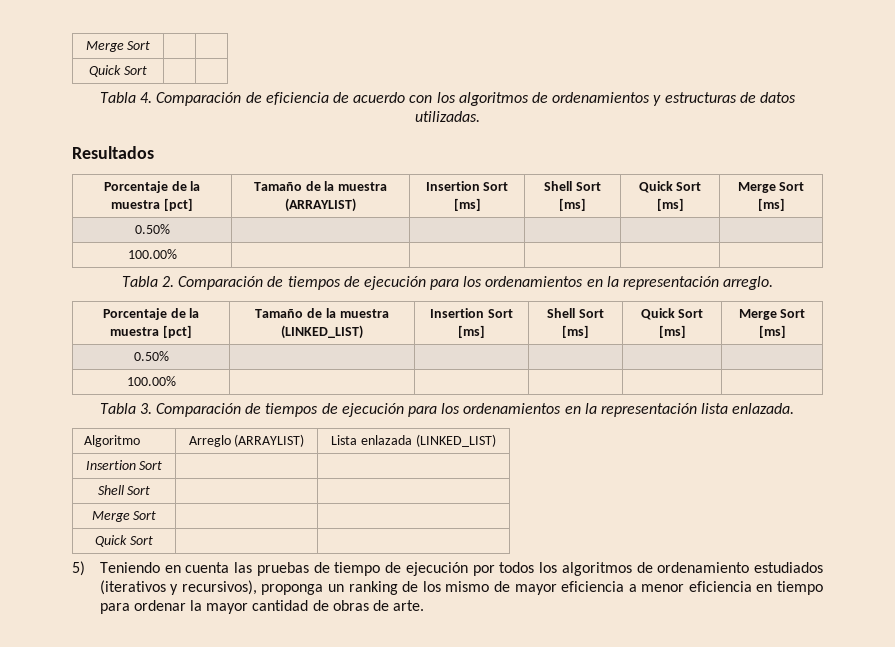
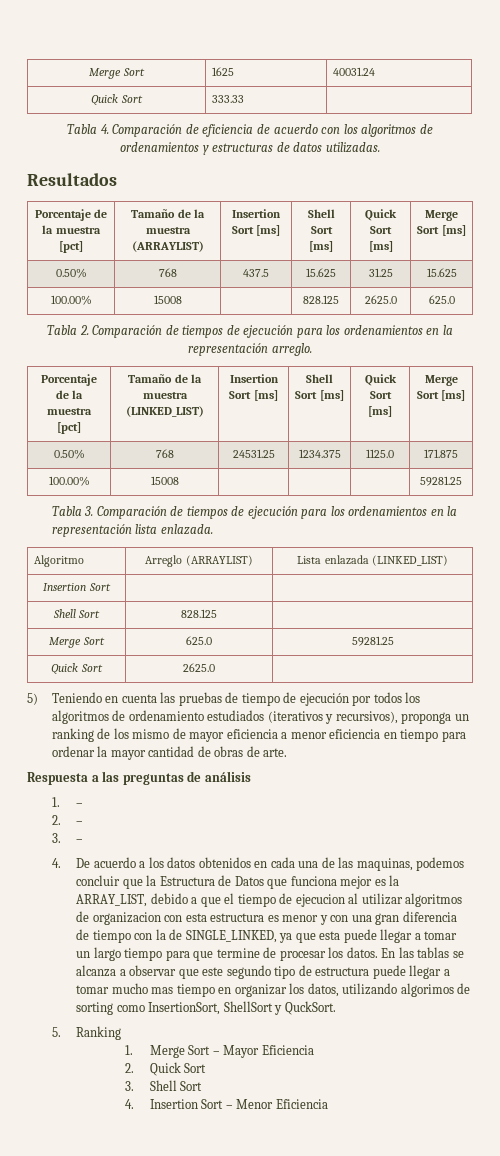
[85,41,151,52] [89,65,147,77] Merge Sort | | // Quick Sort | -> [89,68,145,79] [212,67,235,76] [333,67,376,76] [91,94,143,106] [212,95,245,103] Merge Sort | 1625 | 40031.24 // Quick Sort | 333.33
[127,249,177,259] | | | | // 100.00% | | | | | -> [158,268,177,277] [243,269,269,277] [306,268,336,277] [368,268,393,277] [426,268,457,277] [50,295,92,305] [153,295,182,304] [303,295,339,304] [364,295,397,304] [428,295,455,304] 768 | 437.5 | 15.625 | 31.25 | 15.625 // 100.00% | 15008 | | 828.125 | 2625.0 | 625.0
[126,376,176,386] | | | | // 100.00% | | | | | -> [155,449,174,458] [232,449,275,458] [298,449,341,458] [366,449,394,458] [424,449,458,458] [48,476,90,486] [150,476,179,485] [420,476,462,486] 768 | 24531.25 | 1234.375 | 1125.0 | 171.875 // 100.00% | 15008 | | | | 59281.25
[91,511,157,522] [95,535,153,547] | // Merge Sort | | // Quick Sort | -> [181,609,217,618] [49,637,105,648] [186,636,212,645] [351,636,394,646] [51,663,103,675] [183,663,215,672] 828.125 | // Merge Sort | 625.0 | 59281.25 // Quick Sort | 2625.0
(425, 605) none -> [27,771,251,785] [51,797,83,807] [51,815,83,825] [51,833,83,843] [51,857,465,871] [75,875,400,889] [75,893,463,907] [75,911,457,925] [75,929,458,943] [75,947,464,961] [75,965,450,979] [75,983,471,997] [75,1001,336,1015] [51,1026,121,1040] [124,1045,314,1058] [124,1062,207,1076] [124,1080,203,1091] [124,1099,328,1109] // Respuesta a las preguntas de análisis // 1. – // 2. – // 3. – // 4. De acuerdo a los datos obtenidos en cada una de las maquinas, podemos concluir que la Estructura de Datos que funciona mejor es la ARRAY_LIST, debido a que el tiempo de ejecucion al utilizar algoritmos de organizacion con esta estructura es menor y con una gran diferencia de tiempo con la de SINGLE_LINKED, ya que esta puede llegar a tomar un largo tiempo para que termine de procesar los datos. En las tablas se alcanza a observar que este segundo tipo de estructura puede llegar a tomar mucho mas tiempo en organizar los datos, utilizando algorimos de sorting como InsertionSort, ShellSort y QuckSort. // 5. Ranking // 1. Merge Sort – Mayor Eficiencia // 2. Quick Sort // 3. Shell Sort // 4. Insertion Sort – Menor Eficiencia

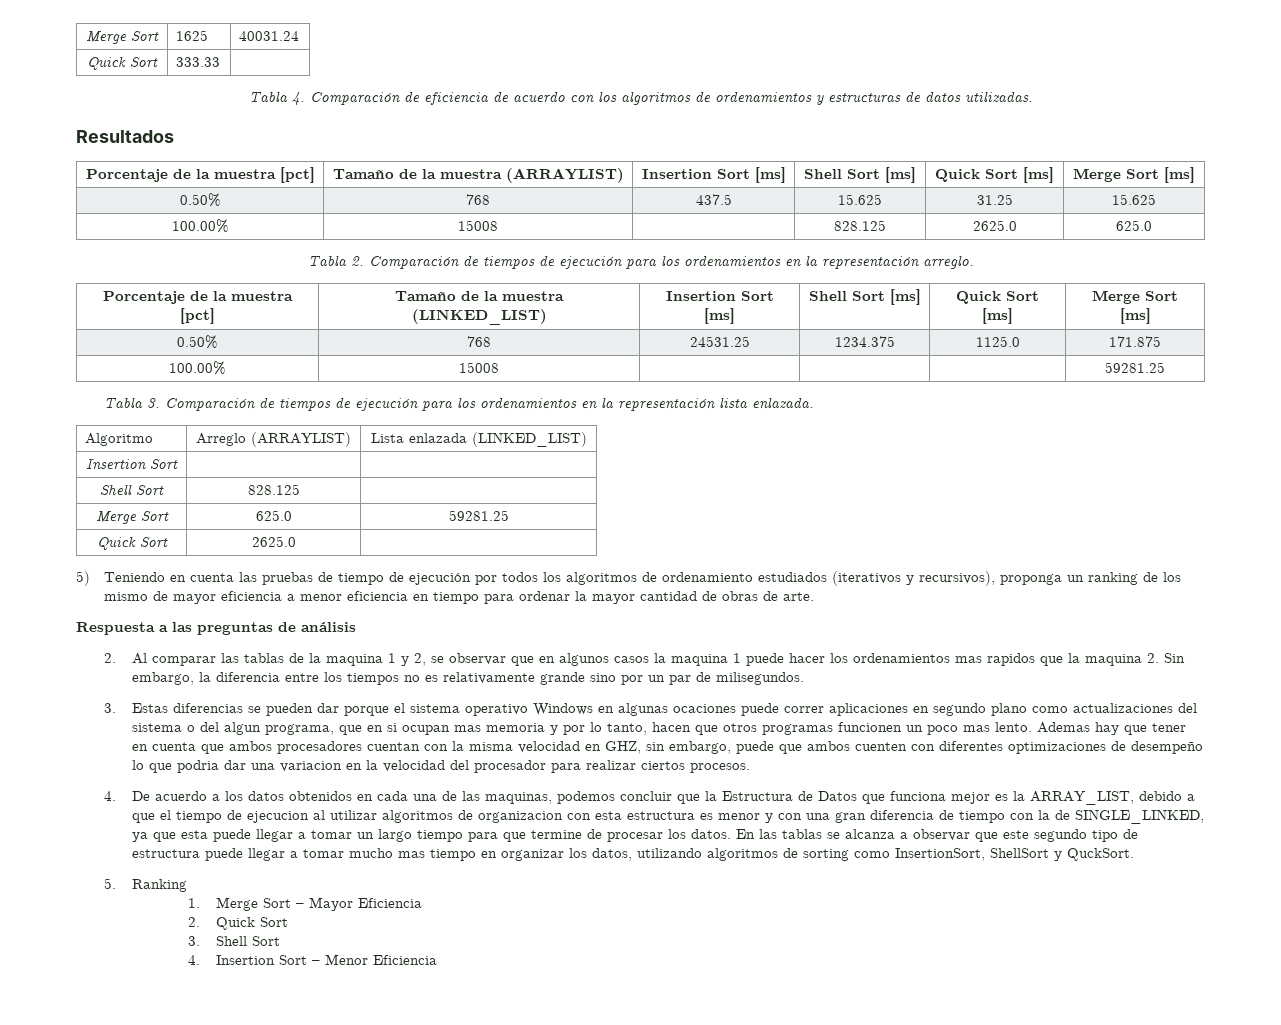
[51,797,83,807] [51,815,83,825] [51,833,83,843] 1. – // 2. – // 3. – -> [103,653,1185,666] [131,672,804,685] [103,703,1197,716] [131,722,1186,735] [131,741,1203,754] [131,760,750,773] 2. Al comparar las tablas de la maquina 1 y 2, se observar que en algunos casos la maquina 1 puede hacer los ordenamientos mas rapidos que la maquina 2. Sin embargo, la diferencia entre los tiempos no es relativamente grande sino por un par de milisegundos. // 3. Estas diferencias se pueden dar porque el sistema operativo Windows en algunas ocaciones puede correr aplicaciones en segundo plano como actualizaciones del sistema o del algun programa, que en si ocupan mas memoria y por lo tanto, hacen que otros programas funcionen un poco mas lento. Ademas hay que tener en cuenta que ambos procesadores cuentan con la misma velocidad en GHZ, sin embargo, puede que ambos cuenten con diferentes optimizaciones de desempeño lo que podria dar una variacion en la velocidad del procesador para realizar ciertos procesos.
[400,983,454,997] algorimos -> [706,848,778,861] algoritmos

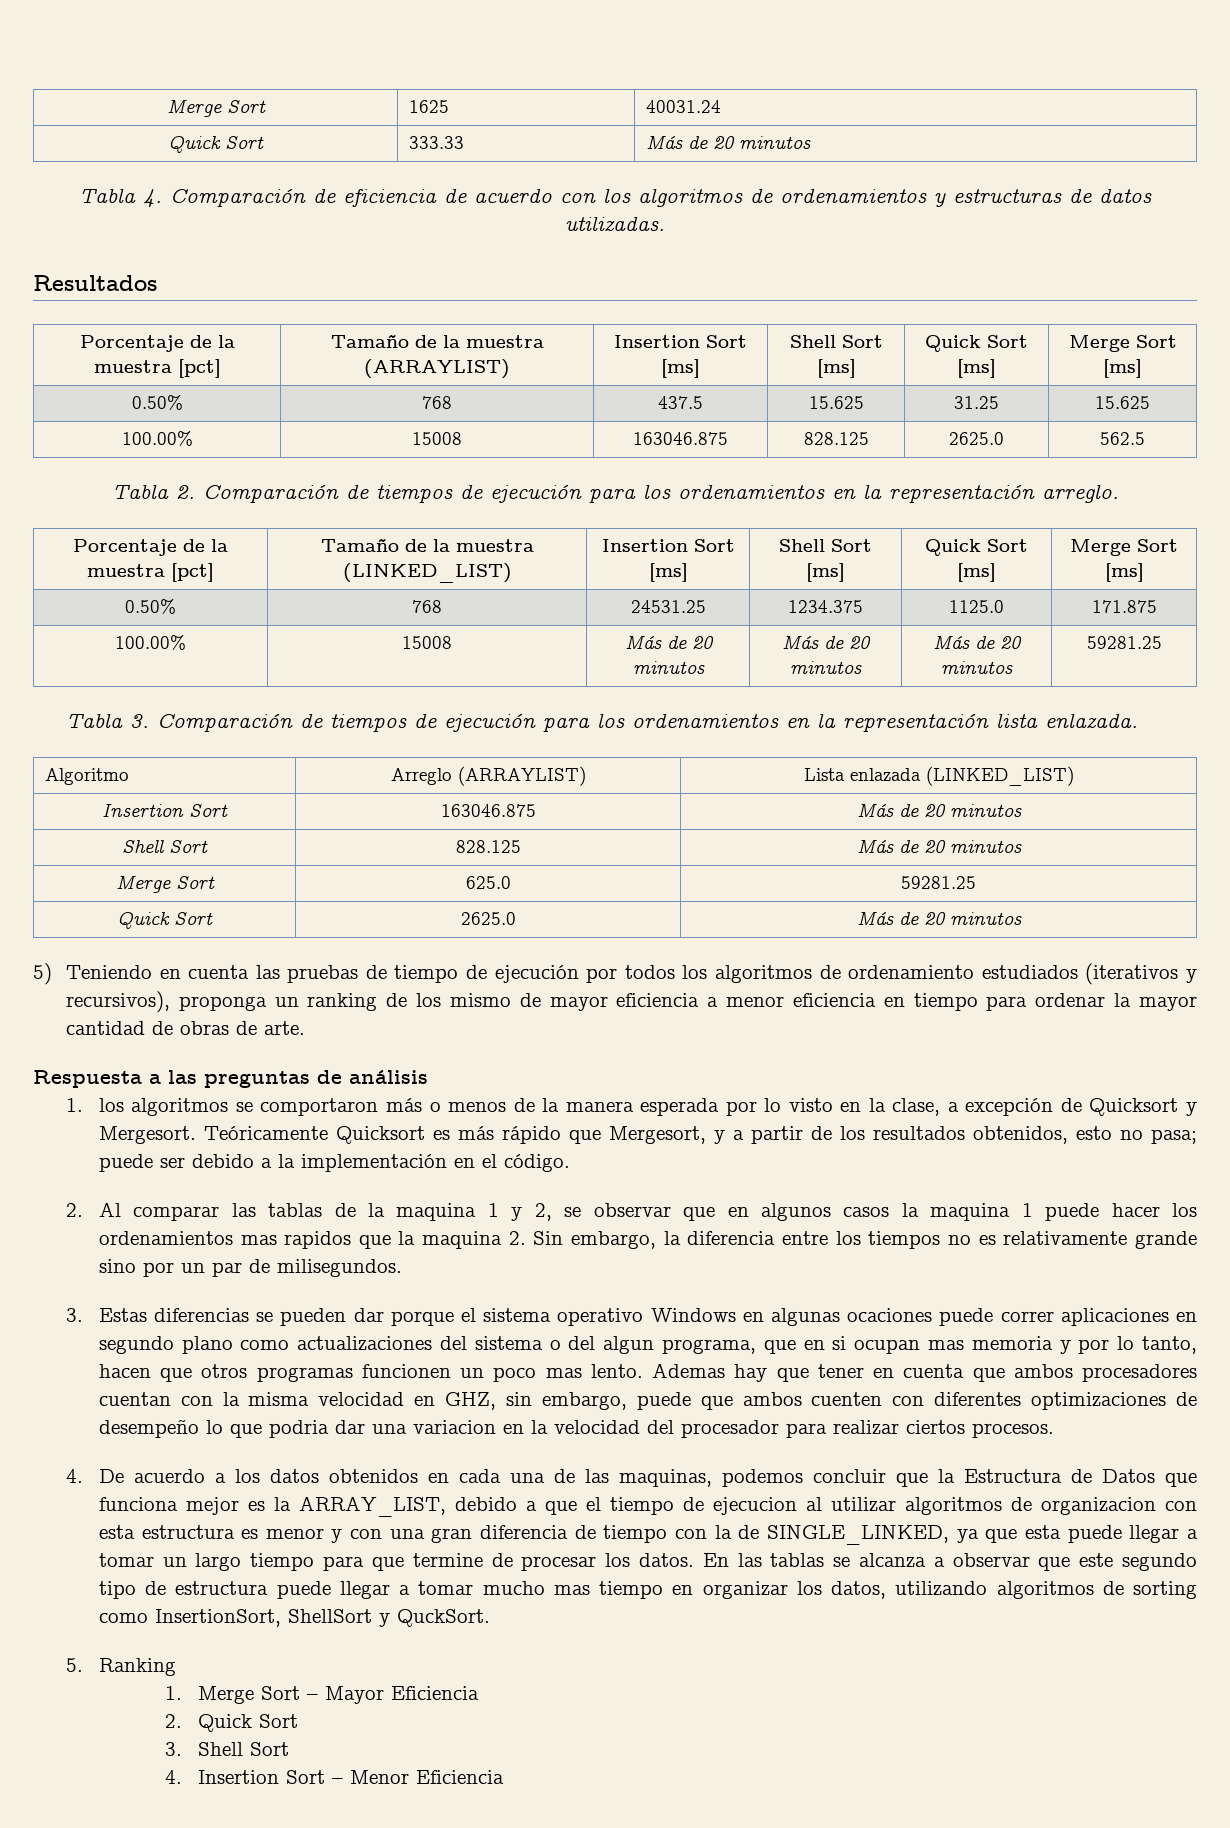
(221, 62) none -> [646,135,812,149] Más de 20 minutos
(498, 225) none -> [633,432,728,445] 163046.875
[1116,220,1152,231] 625.0 -> [1099,432,1145,445] 562.5
(499, 367) | | -> [624,635,714,649] [632,661,705,674] [782,635,871,649] [790,661,862,674] [933,635,1022,649] [941,661,1013,674] Más de 20 minutos | Más de 20 minutos | Más de 20 minutos
(178, 464) | -> [440,804,536,817] [856,803,1022,817] 163046.875 | Más de 20 minutos
(300, 489) none -> [856,839,1022,853] Más de 20 minutos
(296, 541) none -> [856,911,1022,925] Más de 20 minutos
(356, 627) none -> [65,1098,1198,1116] [98,1126,1198,1144] [98,1154,570,1172] // 1. los algoritmos se comportaron más o menos de la manera esperada por lo visto en la clase, a excepción de Quicksort y Mergesort. Teóricamente Quicksort es más rápido que Mergesort, y a partir de los resultados obtenidos, esto no pasa; puede ser debido a la implementación en el código.

